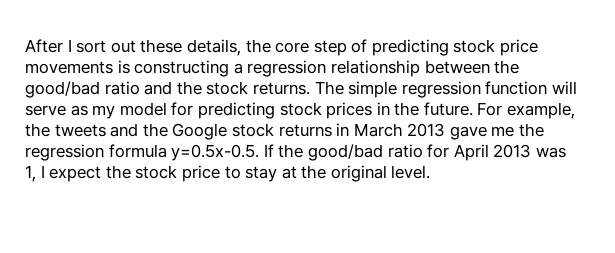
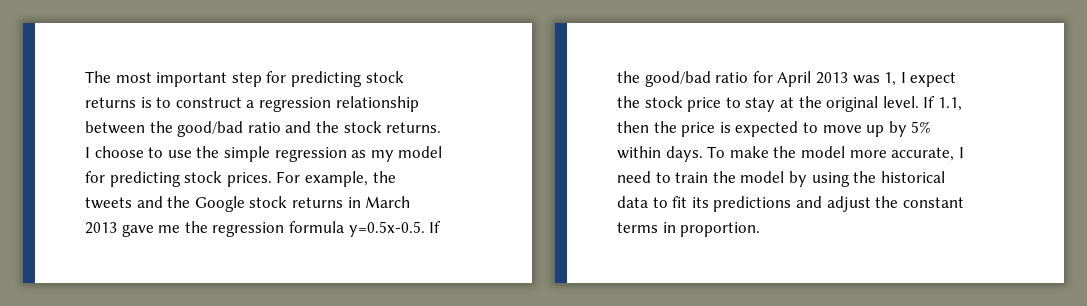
[25,39,539,56] [25,60,230,77] After I sort out these details, the core step of predicting stock price movements is constructing -> [85,71,404,87] [85,97,242,108] The most important step for predicting stock returns is to construct
[314,81,577,98] [25,105,66,116] The simple regression function will serve -> [85,146,347,162] I choose to use the simple regression
[326,102,473,119] prices in the future. -> [226,172,272,187] prices.
(431, 172) none -> [923,96,962,111] [617,121,932,137] [617,146,964,162] [617,171,945,187] [617,196,964,212] [617,222,761,237] If 1.1, then the price is expected to move up by 5% within days. To make the model more accurate, I need to train the model by using the historical data to fit its predictions and adjust the constant terms in proportion.

